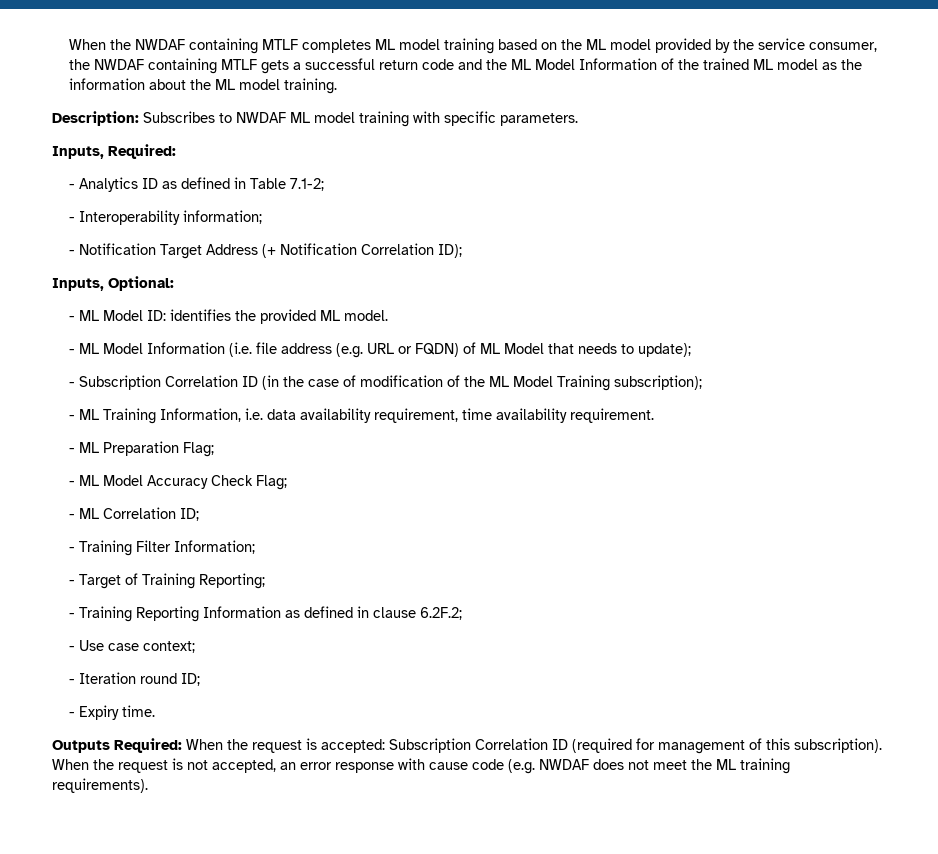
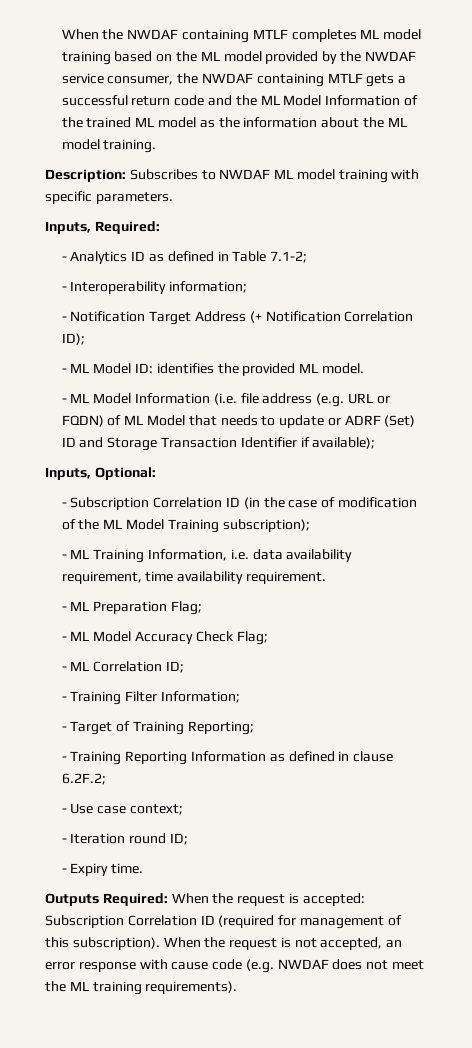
(754, 44) none -> [364,51,416,61] NWDAF
[52,276,174,291] // Inputs, Optional: -> (85, 339) none
[637,343,691,357] update); -> [279,415,416,428] [61,437,376,451] [45,467,156,480] update or ADRF (Set) ID and Storage Transaction Identifier if available); // Inputs, Optional:

